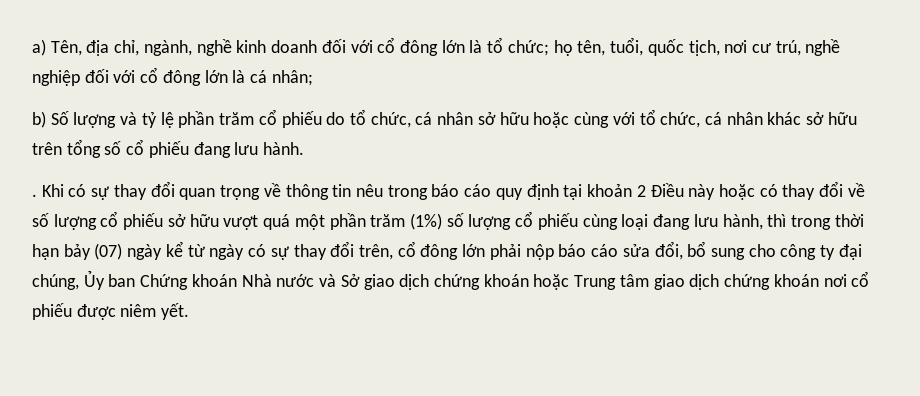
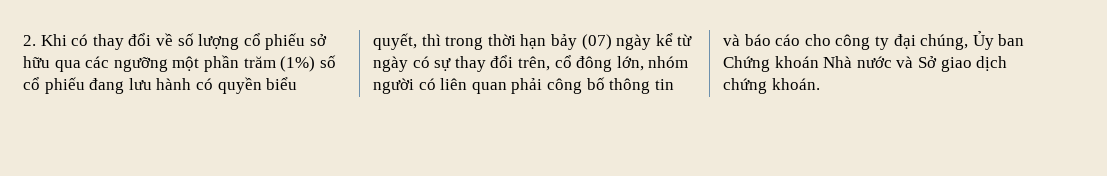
[32,37,841,56] [32,67,313,86] [32,109,857,128] [32,139,305,158] [32,181,755,200] a) Tên, địa chỉ, ngành, nghề kinh doanh đối với cổ đông lớn là tổ chức; họ tên, tuổi, quốc tịch, nơi cư trú, nghề nghiệp đối với cổ đông lớn là cá nhân; // b) Số lượng và tỷ lệ phần trăm cổ phiếu do tổ chức, cá nhân sở hữu hoặc cùng với tổ chức, cá nhân khác sở hữu trên tổng số cổ phiếu đang lưu hành. // . Khi có sự thay đổi quan trọng về thông tin nêu trong báo cáo quy định tại khoản 2 Điều này hoặc -> [23,34,67,46] 2. Khi
[223,214,291,230] vượt quá -> [54,56,168,72] qua các ngưỡng
[468,211,763,230] lượng cổ phiếu cùng loại đang lưu hành, -> [23,77,298,94] [373,33,417,50] cổ phiếu đang lưu hành có quyền biểu quyết,
[462,241,745,260] lớn phải nộp báo cáo sửa đổi, bổ sung -> [616,56,689,71] [373,77,674,94] [723,34,801,46] lớn, nhóm người có liên quan phải công bố thông tin và báo cáo
[483,271,870,290] [32,303,190,320] khoán hoặc Trung tâm giao dịch chứng khoán nơi cổ phiếu được niêm yết. -> [771,78,820,90] khoán.

